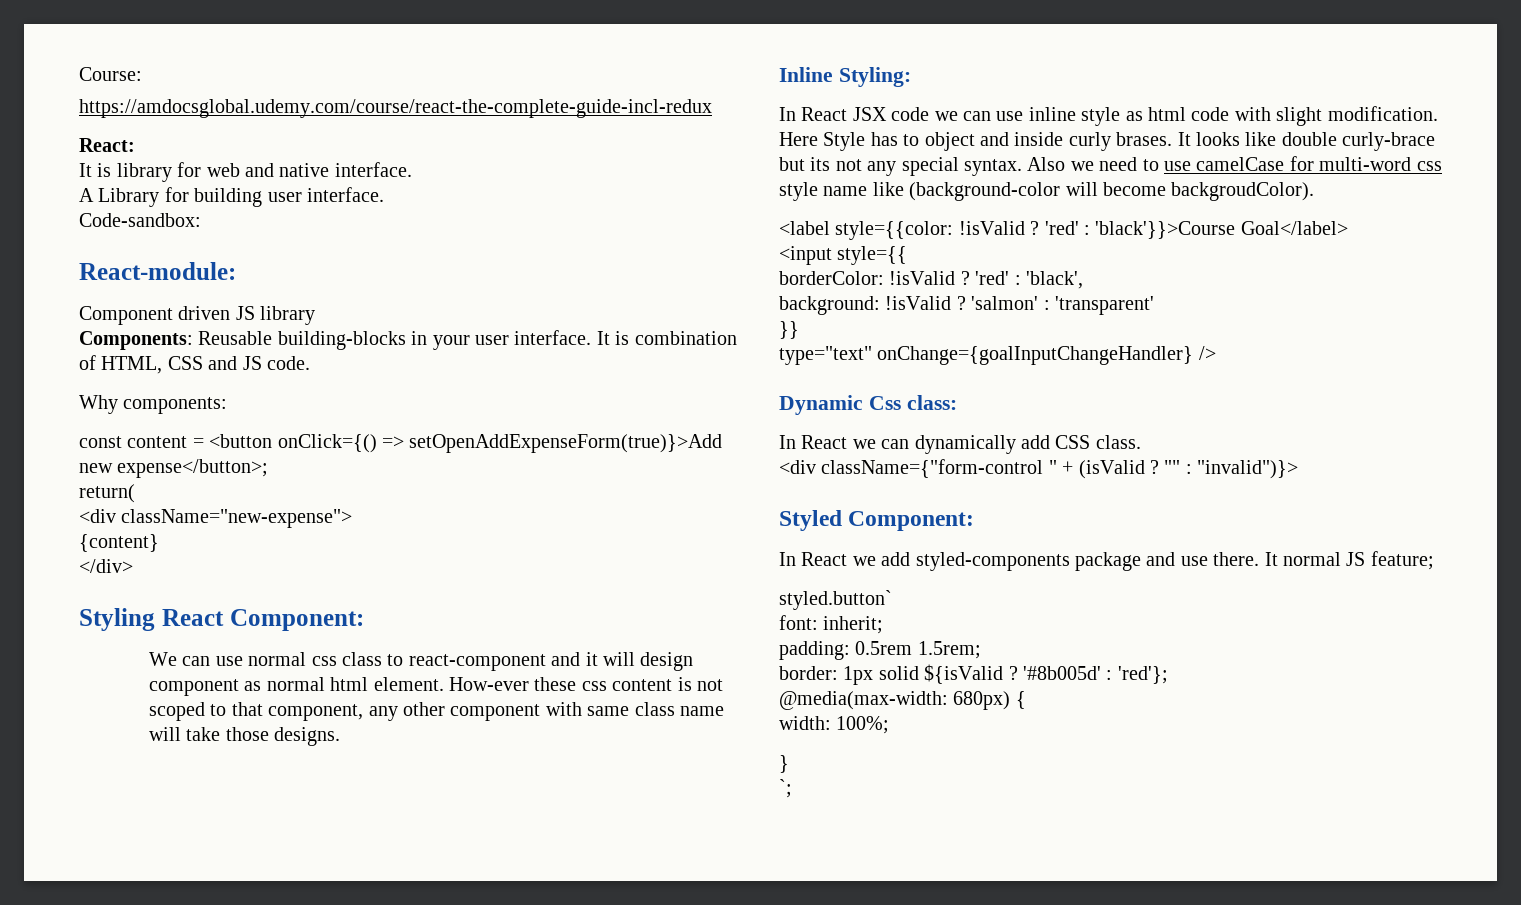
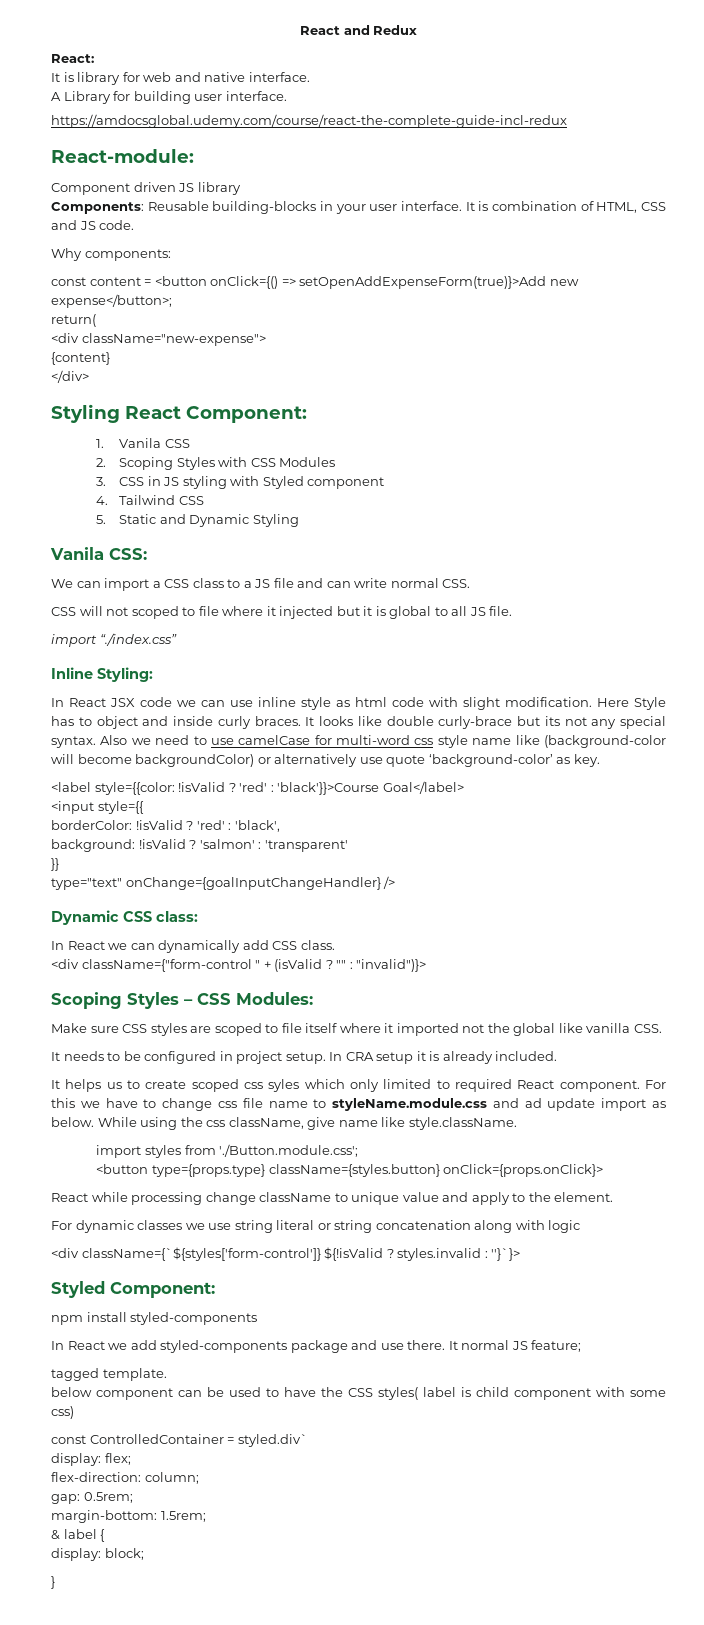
[79,67,142,81] [79,99,712,118] Course: // https://amdocsglobal.udemy.com/course/react-the-complete-guide-incl-redux -> [299,25,418,35] React and Redux
[79,213,201,227] Code-sandbox: -> [51,114,567,128] https://amdocsglobal.udemy.com/course/react-the-complete-guide-incl-redux
[148,652,694,671] [148,677,723,696] [148,702,724,721] [148,727,341,746] We can use normal css class to react-component and it will design component as normal html element. How-ever these css content is not scoped to that component, any other component with same class name will take those designs. -> [96,438,190,448] [96,457,336,470] [96,476,385,489] [96,495,204,505] [96,514,299,527] [50,547,147,560] [51,578,471,591] [51,606,513,619] [51,633,177,647] 1. Vanila CSS // 2. Scoping Styles with CSS Modules // 3. CSS in JS styling with Styled component // 4. Tailwind CSS // 5. Static and Dynamic Styling // Vanila CSS: // We can import a CSS class to a JS file and can write normal CSS. // CSS will not scoped to file where it injected but it is global to all JS file. // import “./index.css”
[1116,132,1173,146] brases. -> [254,716,301,726] braces.
[1171,182,1315,201] backgroudColor). -> [135,754,600,767] backgroundColor) or alternatively use quote ‘background-color’ as key.
[868,396,901,410] Css -> [123,911,152,922] CSS
(1299, 469) none -> [51,992,313,1009] [51,1023,662,1036] [51,1051,558,1064] [51,1079,666,1092] [51,1098,666,1111] [51,1117,517,1130] [96,1144,359,1158] [96,1164,604,1177] [51,1192,614,1205] [51,1220,581,1233] [51,1247,521,1261] // Scoping Styles – CSS Modules: // Make sure CSS styles are scoped to file itself where it imported not the global like vanilla CSS. // It needs to be configured in project setup. In CRA setup it is already included. // It helps us to create scoped css syles which only limited to required React component. For this we have to change css file name to styleName.module.css and ad update import as below. While using the css className, give name like style.className. // import styles from './Button.module.css'; // <button type={props.type} className={styles.button} onClick={props.onClick}> // React while processing change className to unique value and apply to the element. // For dynamic classes we use string literal or string concatenation along with logic // <div className={`${styles['form-control']} ${!isValid ? styles.invalid : ''}`}>
(975, 521) none -> [51,1312,258,1325] // npm install styled-components
[779,590,892,610] [779,615,884,634] [779,641,981,660] [779,664,1168,685] [779,691,1011,710] styled.button` // font: inherit; // padding: 0.5rem 1.5rem; // border: 1px solid ${isValid ? '#8b005d' : 'red'}; // @media(max-width: 680px) -> [51,1368,167,1381] [51,1387,666,1400] [51,1406,74,1419] [51,1434,308,1447] [51,1453,131,1466] [51,1472,199,1484] [51,1492,133,1504] [51,1510,206,1523] [51,1529,97,1540] tagged template. // below component can be used to have the CSS styles( label is child component with some css) // const ControlledContainer = styled.div` // display: flex; // flex-direction: column; // gap: 0.5rem; // margin-bottom: 1.5rem; // & label
[779,716,890,734] width: 100%; -> [51,1548,144,1561] display: block;
[779,779,792,798] // `; -> (55, 1582) none

